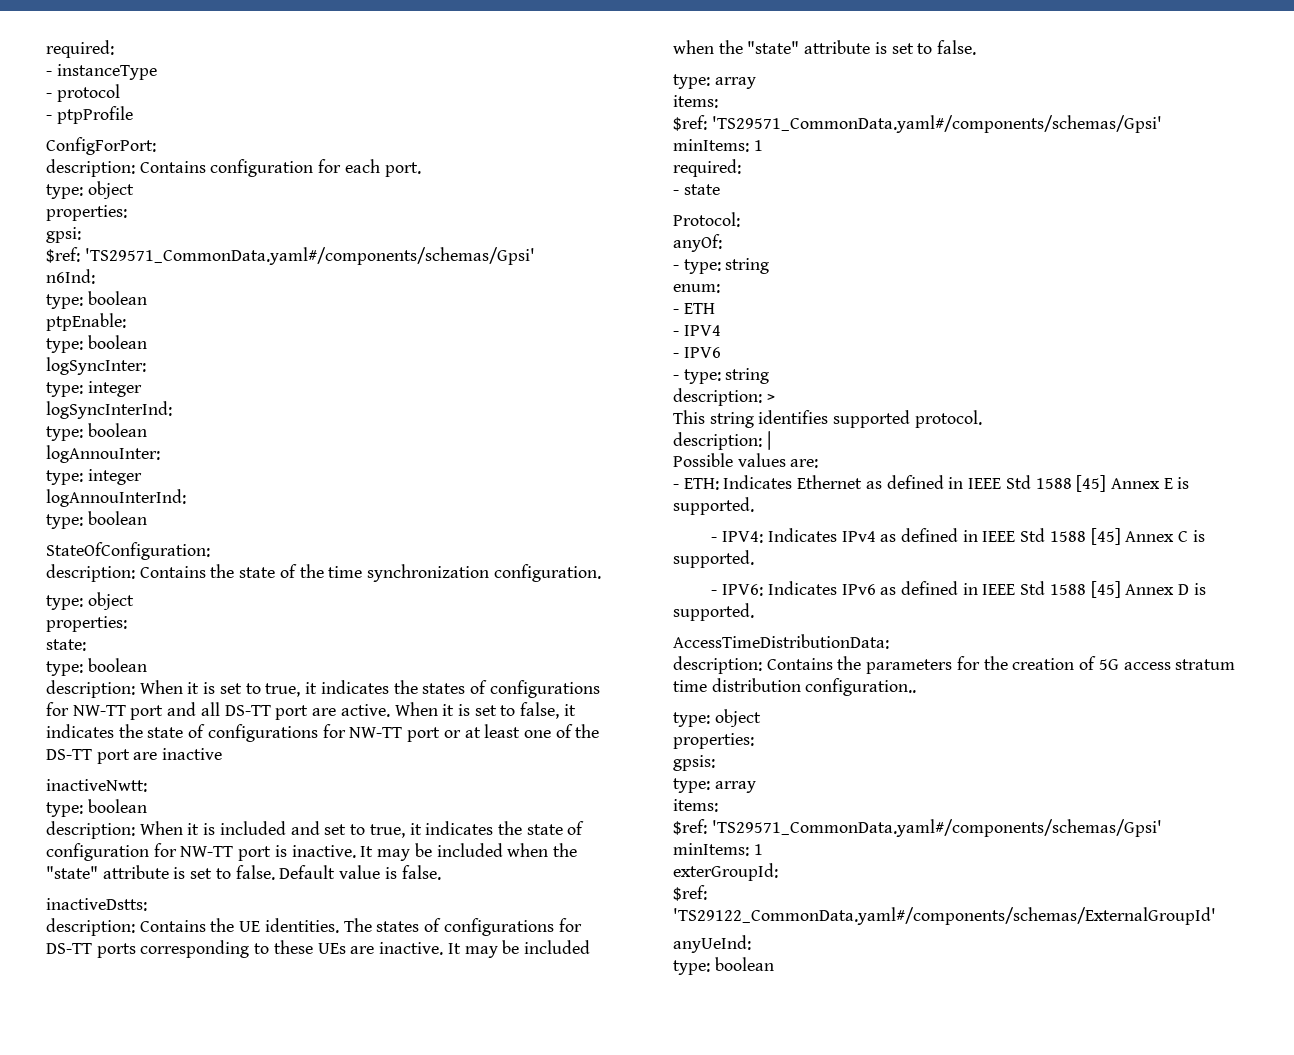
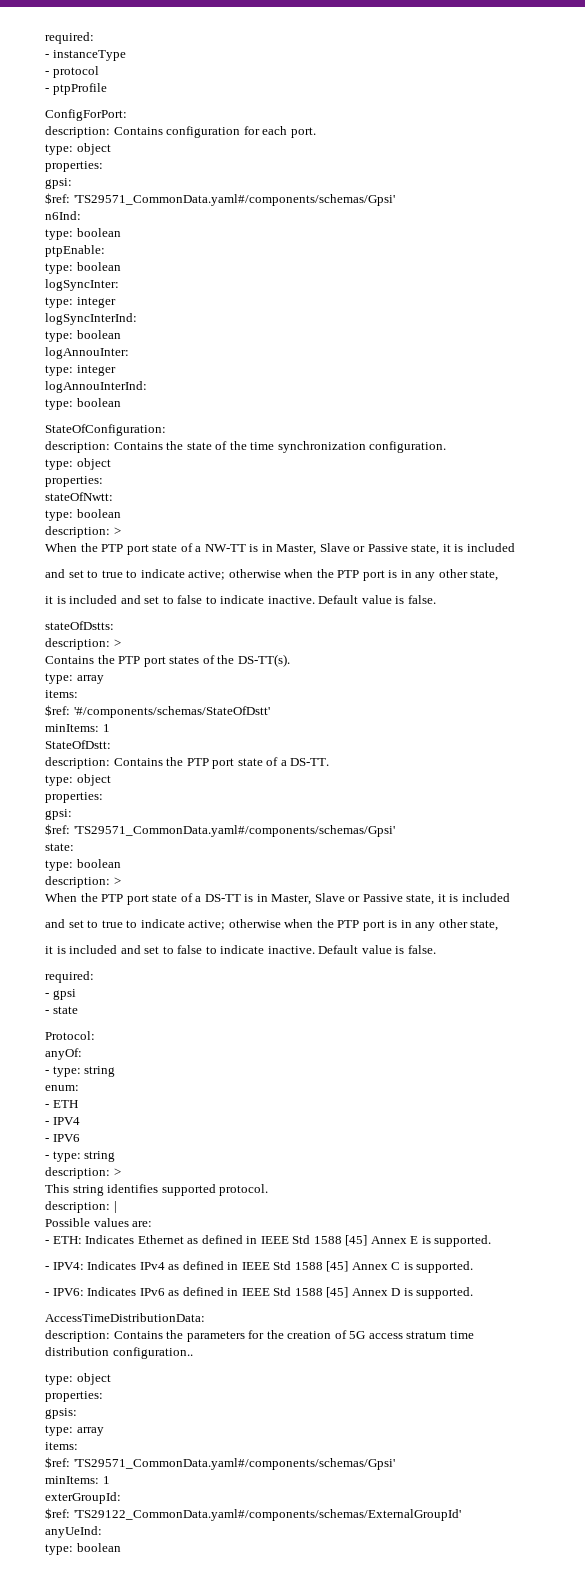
[46,639,86,651] [46,658,147,676] [46,680,600,698] [46,702,576,720] [46,724,600,742] [46,748,223,764] [46,779,147,792] [46,799,147,817] [46,821,585,839] [46,843,577,861] [46,865,441,880] [46,898,147,911] [46,918,582,936] [46,940,590,958] [673,40,977,55] [673,74,756,89] [673,95,718,108] [673,115,1162,133] [673,139,763,152] [673,159,741,177] state: // type: boolean // description: When it is set to true, it indicates the states of configurations for NW-TT port and all DS-TT port are active. When it is set to false, it indicates the state of configurations for NW-TT port or at least one of the DS-TT port are inactive // inactiveNwtt: // type: boolean // description: When it is included and set to true, it indicates the state of configuration for NW-TT port is inactive. It may be included when the "state" attribute is set to false. Default value is false. // inactiveDstts: // description: Contains the UE identities. The states of configurations for DS-TT ports corresponding to these UEs are inactive. It may be included when the "state" attribute is set to false. // type: array // items: // $ref: 'TS29571_CommonData.yaml#/components/schemas/Gpsi' // minItems: 1 // required: -> [45,492,113,501] [45,509,121,521] [45,526,121,538] [45,543,515,555] [45,569,499,581] [45,595,436,604] [45,621,114,630] [45,638,121,650] [45,654,290,667] [45,673,104,684] [45,690,78,698] [45,705,270,718] [45,724,110,732] [45,740,111,749] [45,757,330,769] [45,774,111,786] [45,792,103,803] [45,809,72,820] [45,824,395,837] [45,843,74,851] [45,859,121,871] [45,876,121,888] [45,893,510,905] [45,919,499,931] [45,945,436,954] [45,971,94,983] [45,989,76,1000] stateOfNwtt: // type: boolean // description: > // When the PTP port state of a NW-TT is in Master, Slave or Passive state, it is included // and set to true to indicate active; otherwise when the PTP port is in any other state, // it is included and set to false to indicate inactive. Default value is false. // stateOfDstts: // description: > // Contains the PTP port states of the DS-TT(s). // type: array // items: // $ref: '#/components/schemas/StateOfDstt' // minItems: 1 // StateOfDstt: // description: Contains the PTP port state of a DS-TT. // type: object // properties: // gpsi: // $ref: 'TS29571_CommonData.yaml#/components/schemas/Gpsi' // state: // type: boolean // description: > // When the PTP port state of a DS-TT is in Master, Slave or Passive state, it is included // and set to true to indicate active; otherwise when the PTP port is in any other state, // it is included and set to false to indicate inactive. Default value is false. // required: // - gpsi

